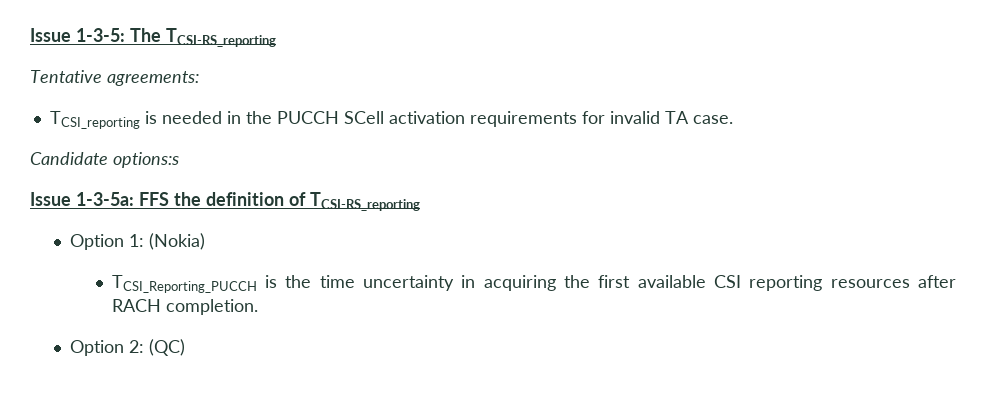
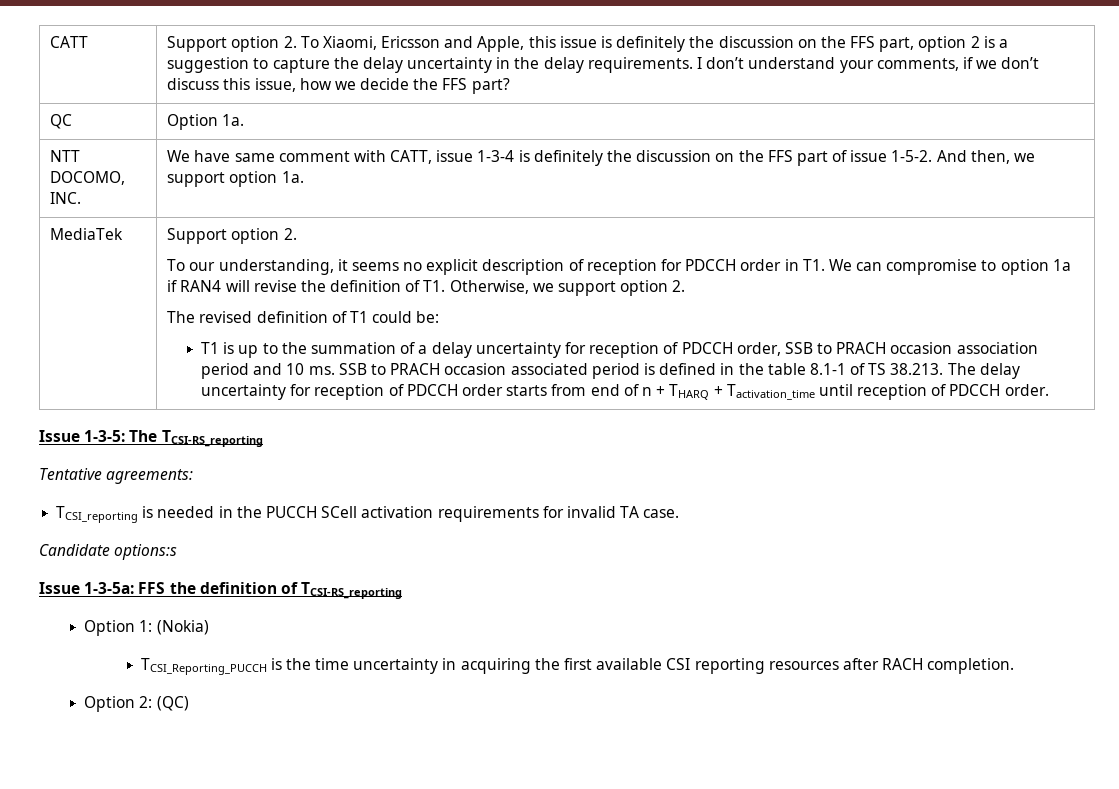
(30, 35) none -> [50,36,89,48] [167,36,1009,52] [167,57,1040,73] [167,78,510,94] [50,114,73,129] [167,114,245,130] [50,150,81,162] [50,171,126,185] [50,192,82,204] [167,150,1036,166] [167,171,304,187] [50,228,124,240] [167,228,297,244] [167,259,1071,275] [167,280,686,296] [167,311,440,323] [201,342,1038,358] [201,363,1020,379] [201,384,1049,400] CATT | Support option 2. To Xiaomi, Ericsson and Apple, this issue is definitely the discussion on the FFS part, option 2 is a suggestion to capture the delay uncertainty in the delay requirements. I don’t understand your comments, if we don’t discuss this issue, how we decide the FFS part? // QC | Option 1a. // NTT DOCOMO, INC. | We have same comment with CATT, issue 1-3-4 is definitely the discussion on the FFS part of issue 1-5-2. And then, we support option 1a. // MediaTek | Support option 2. // To our understanding, it seems no explicit description of reception for PDCCH order in T1. We can compromise to option 1a if RAN4 will revise the definition of T1. Otherwise, we support option 2. // The revised definition of T1 could be: // T1 is up to the summation of a delay uncertainty for reception of PDCCH order, SSB to PRACH occasion association period and 10 ms. SSB to PRACH occasion associated period is defined in the table 8.1-1 of TS 38.213. The delay uncertainty for reception of PDCCH order starts from end of n + THARQ + Tactivation_time until reception of PDCCH order. //

